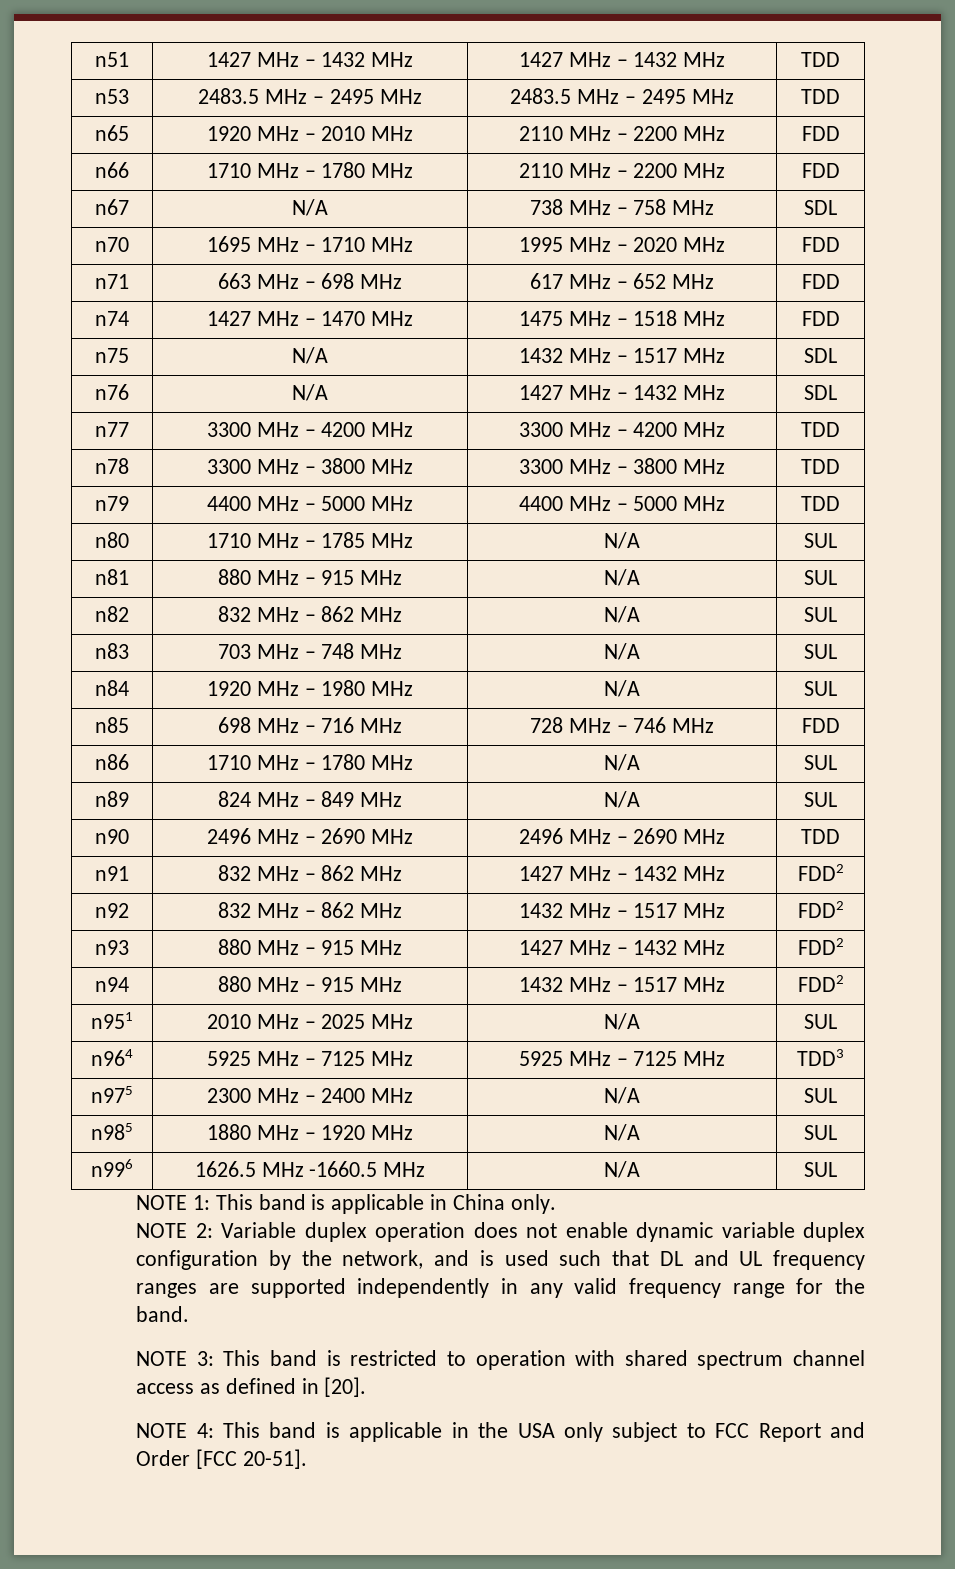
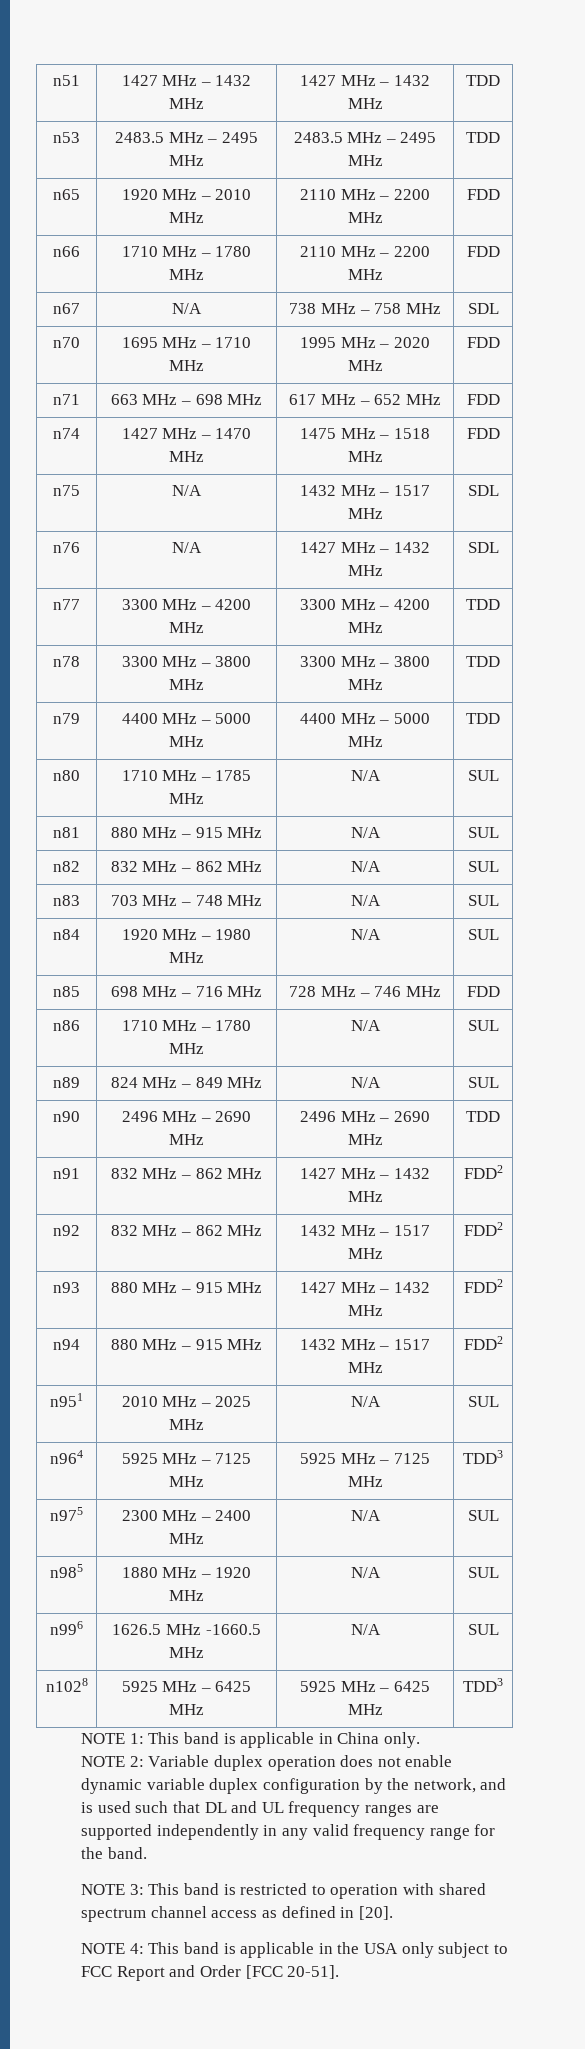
(837, 1169) none -> [45,1678,88,1692] [121,1681,252,1692] [169,1704,204,1715] [300,1681,430,1692] [347,1704,383,1715] [463,1678,503,1692] // n1028 | 5925 MHz – 6425 MHz | 5925 MHz – 6425 MHz | TDD3

